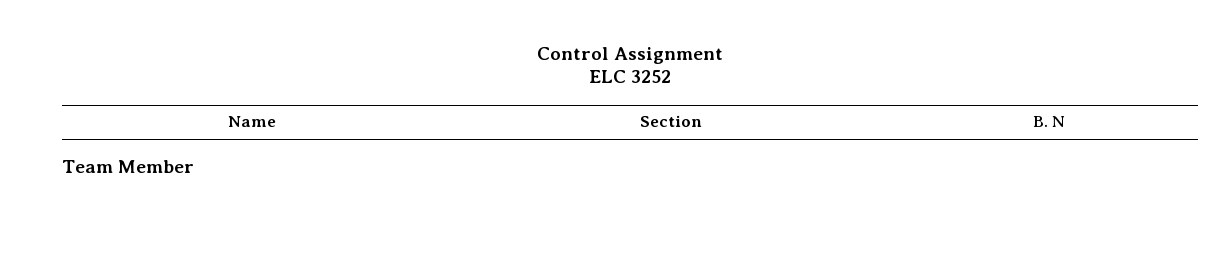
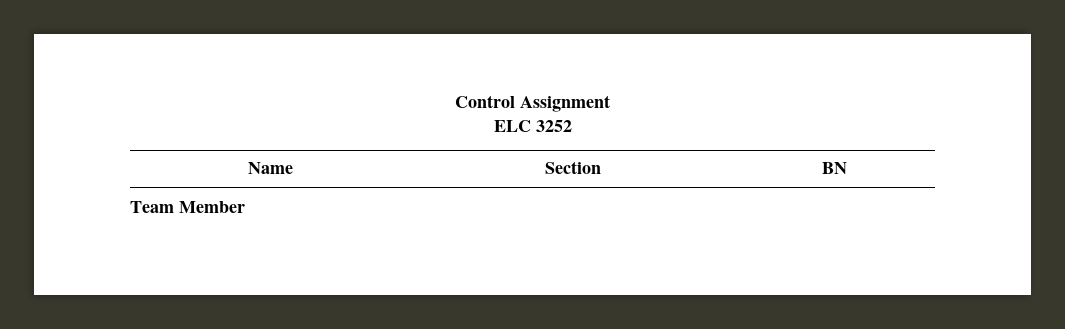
[1032,116,1066,127] B. N -> [822,162,847,174] BN

